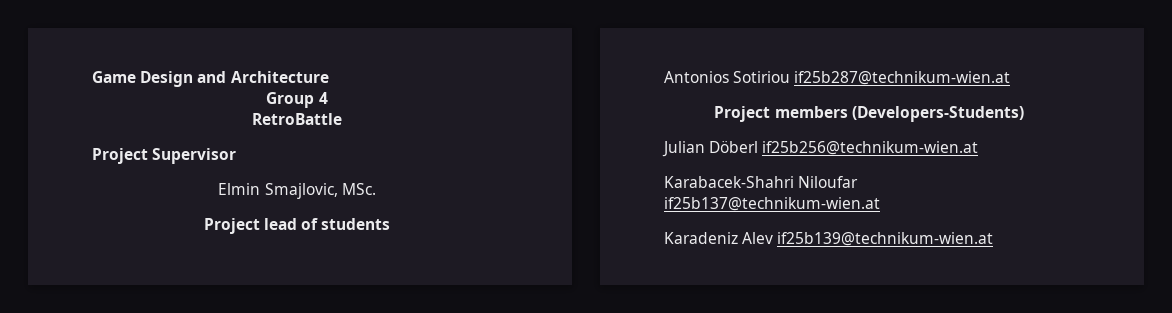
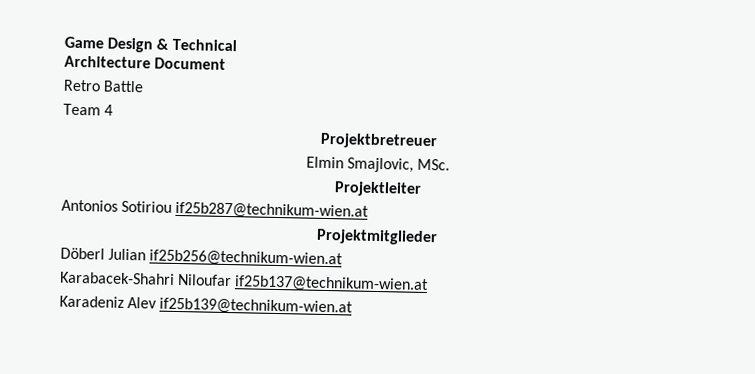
[197,71,227,83] and -> [156,38,237,52] & Technical //
[266,92,328,108] [252,113,342,125] [92,148,237,164] // Group 4 // RetroBattle // Project Supervisor -> [154,57,227,70] [63,79,145,93] [63,103,114,116] [319,132,438,150] Document // Retro Battle // Team 4 // Projektbretreuer
[203,218,391,234] Project lead of students -> [333,181,422,197] Projektleiter
[714,106,1024,122] [662,141,759,157] Project members (Developers-Students) // Julian Döberl -> [315,228,438,246] [60,247,147,261] Projektmitglieder // Döberl Julian

